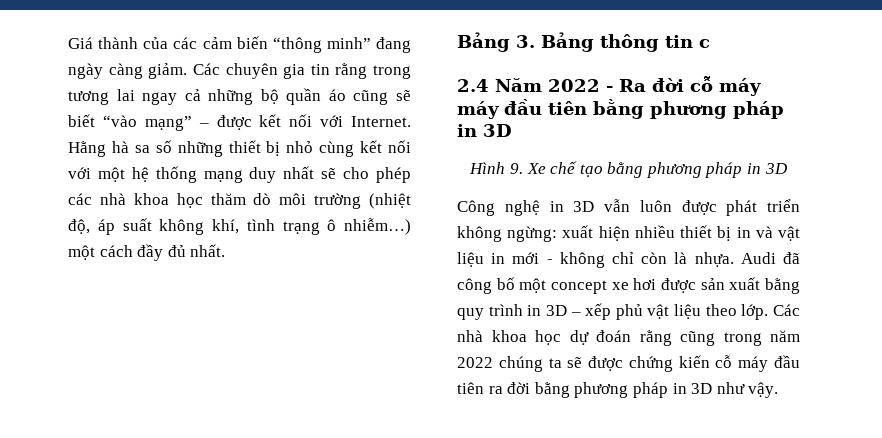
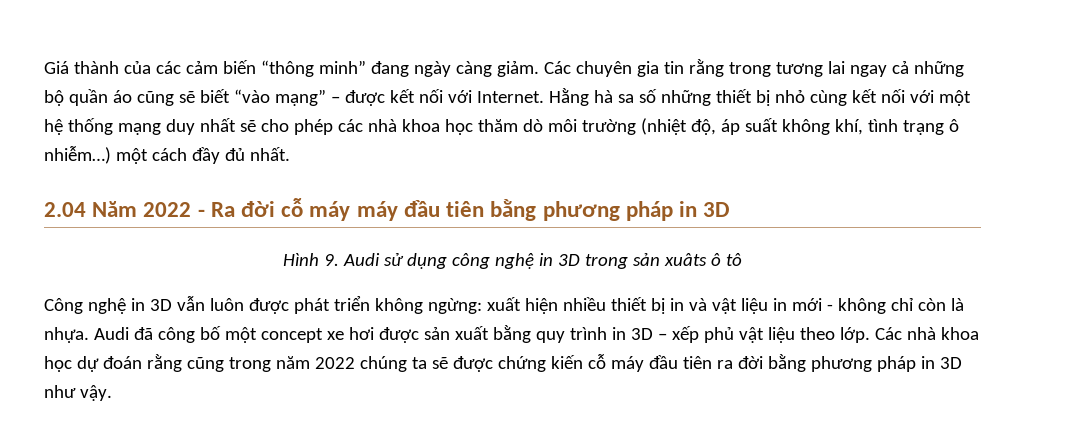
[457,32,710,52] [457,79,489,92] Bảng 3. Bảng thông tin c // 2.4 -> [44,202,86,217] 2.04
[526,161,788,178] Xe chế tạo bằng phương pháp in 3D -> [343,253,742,269] Audi sử dụng công nghệ in 3D trong sản xuâts ô tô

